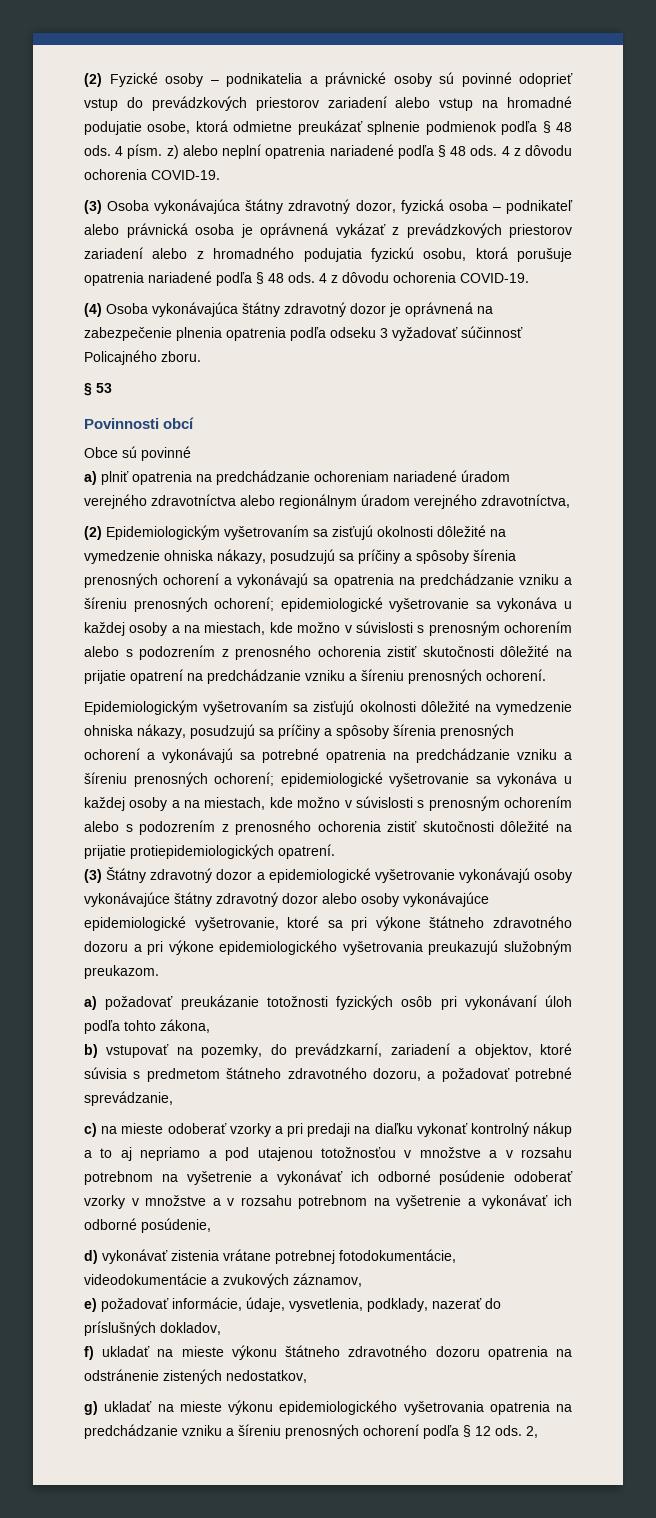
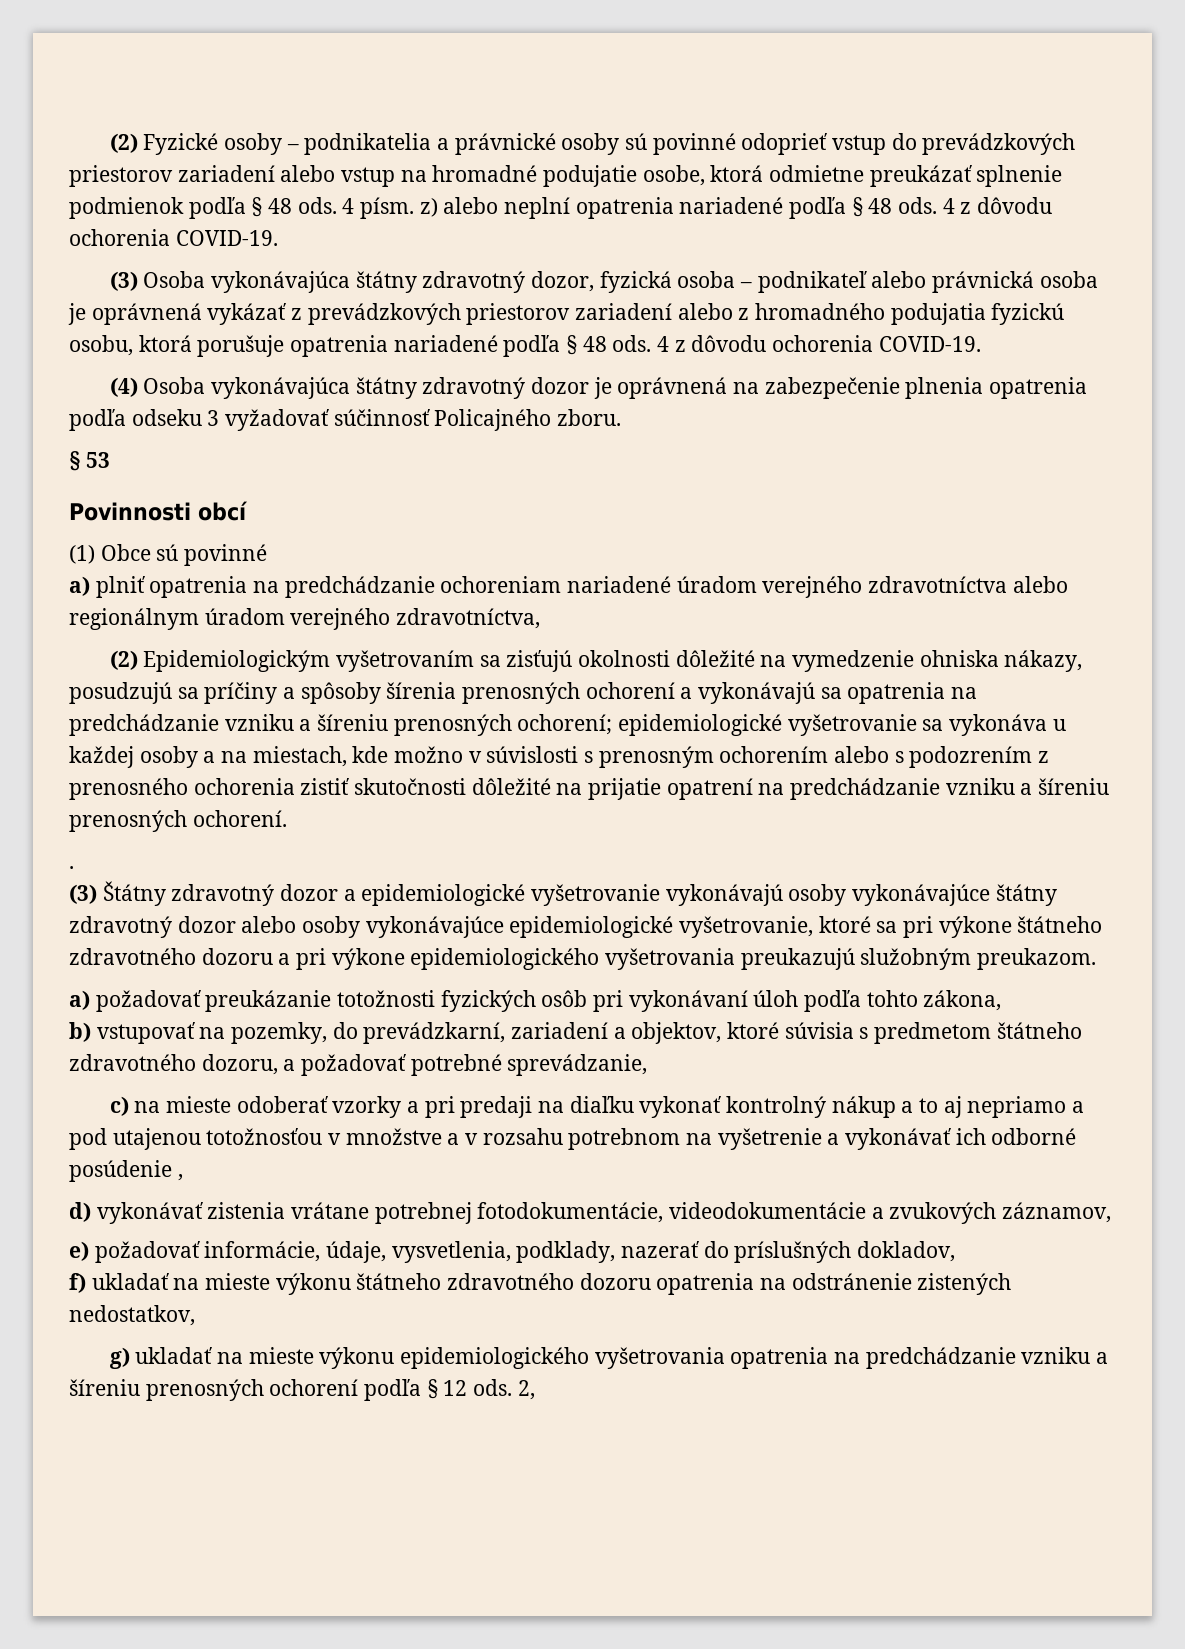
(195, 423) none -> [69,545,95,564] (1)
[84,700,573,715] [84,724,514,739] [84,748,572,763] [84,772,572,787] [84,796,572,811] [84,820,572,835] [84,844,335,859] Epidemiologickým vyšetrovaním sa zisťujú okolnosti dôležité na vymedzenie ohniska nákazy, posudzujú sa príčiny a spôsoby šírenia prenosných ochorení a vykonávajú sa potrebné opatrenia na predchádzanie vzniku a šíreniu prenosných ochorení; epidemiologické vyšetrovanie sa vykonáva u každej osoby a na miestach, kde možno v súvislosti s prenosným ochorením alebo s podozrením z prenosného ochorenia zistiť skutočnosti dôležité na prijatie protiepidemiologických opatrení. -> [69,866,74,869] .
[514,1171,573,1182] [84,1194,572,1209] [84,1218,211,1233] odoberať vzorky v množstve a v rozsahu potrebnom na vyšetrenie a vykonávať ich odborné posúdenie, -> [177,1174,183,1181] ,

